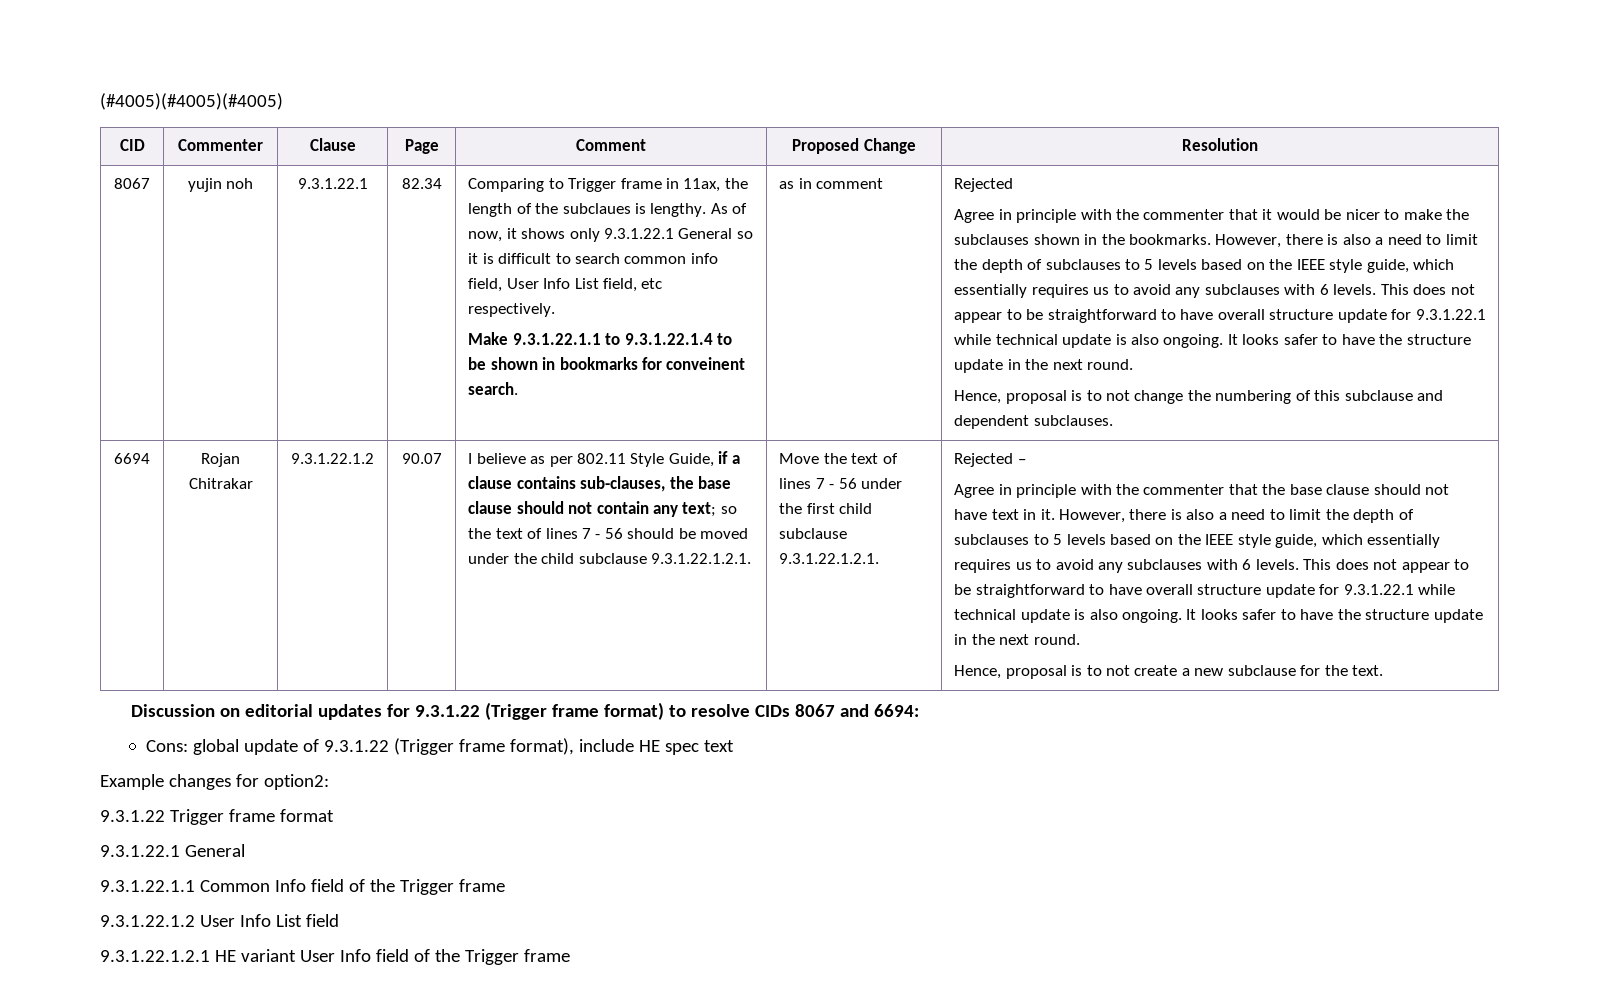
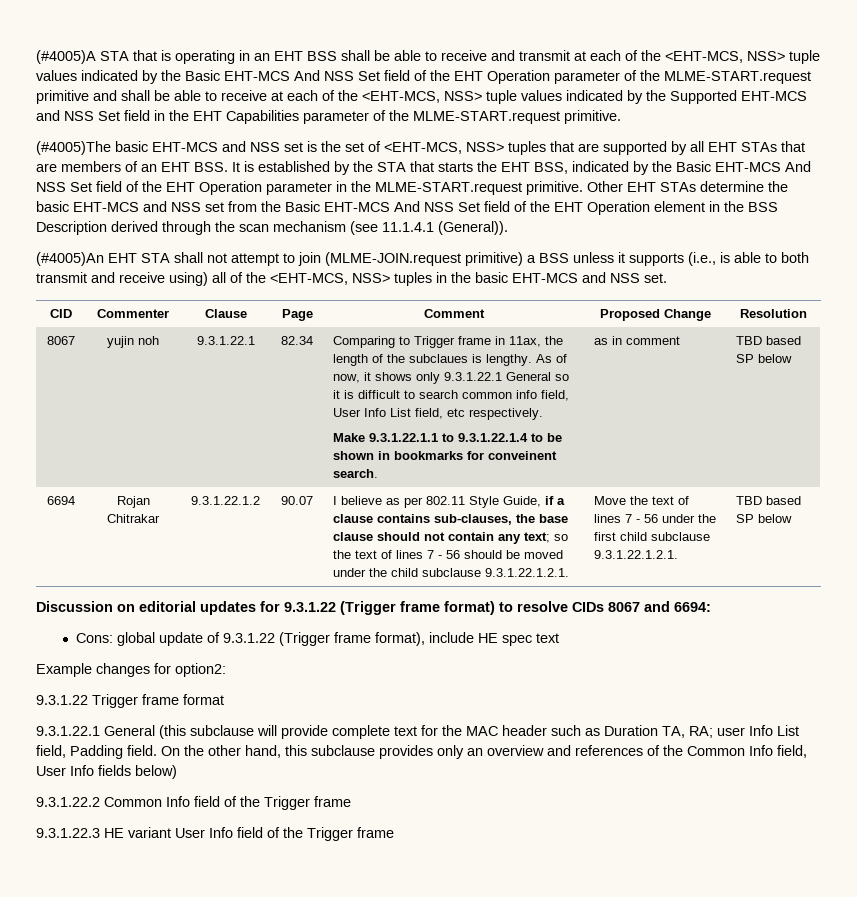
[100,93,283,110] (#4005)(#4005)(#4005) -> [36,50,820,64] [36,70,811,84] [36,90,807,104] [36,110,621,124] [36,141,805,155] [36,161,811,175] [36,181,788,195] [36,201,778,215] [36,221,508,235] [36,252,809,266] [36,272,667,286] (#4005)A STA that is operating in an EHT BSS shall be able to receive and transmit at each of the <EHT-MCS, NSS> tuple values indicated by the Basic EHT-MCS And NSS Set field of the EHT Operation parameter of the MLME-START.request primitive and shall be able to receive at each of the <EHT-MCS, NSS> tuple values indicated by the Supported EHT-MCS and NSS Set field in the EHT Capabilities parameter of the MLME-START.request primitive. // (#4005)The basic EHT-MCS and NSS set is the set of <EHT-MCS, NSS> tuples that are supported by all EHT STAs that are members of an EHT BSS. It is established by the STA that starts the EHT BSS, indicated by the Basic EHT-MCS And NSS Set field of the EHT Operation parameter in the MLME-START.request primitive. Other EHT STAs determine the basic EHT-MCS and NSS set from the Basic EHT-MCS And NSS Set field of the EHT Operation element in the BSS Description derived through the scan mechanism (see 11.1.4.1 (General)). // (#4005)An EHT STA shall not attempt to join (MLME-JOIN.request primitive) a BSS unless it supports (i.e., is able to both transmit and receive using) all of the <EHT-MCS, NSS> tuples in the basic EHT-MCS and NSS set.
[954,178,1014,192] [954,209,1470,223] [954,234,1478,248] [954,259,1455,273] [954,284,1475,298] [954,309,1486,323] [954,334,1471,348] [954,359,1133,373] [954,390,1444,404] [954,415,1113,429] Rejected // Agree in principle with the commenter that it would be nicer to make the subclauses shown in the bookmarks. However, there is also a need to limit the depth of subclauses to 5 levels based on the IEEE style guide, which essentially requires us to avoid any subclauses with 6 levels. This does not appear to be straightforward to have overall structure update for 9.3.1.22.1 while technical update is also ongoing. It looks safer to have the structure update in the next round. // Hence, proposal is to not change the numbering of this subclause and dependent subclauses. -> [736,336,802,345] [736,354,793,363] TBD based SP below
[954,453,1026,467] [954,484,1450,498] [954,509,1414,523] [954,534,1441,548] [954,559,1470,573] [954,584,1456,598] [954,609,1483,623] [954,634,1080,645] [954,665,1384,679] Rejected – // Agree in principle with the commenter that the base clause should not have text in it. However, there is also a need to limit the depth of subclauses to 5 levels based on the IEEE style guide, which essentially requires us to avoid any subclauses with 6 levels. This does not appear to be straightforward to have overall structure update for 9.3.1.22.1 while technical update is also ongoing. It looks safer to have the structure update in the next round. // Hence, proposal is to not create a new subclause for the text. -> [736,496,802,505] [736,514,793,523] TBD based SP below
[100,880,195,892] // 9.3.1.22.1.1 -> [159,725,799,739] [36,745,807,759] [36,765,177,779] [36,797,100,807] (this subclause will provide complete text for the MAC header such as Duration TA, RA; user Info List field, Padding field. On the other hand, this subclause provides only an overview and references of the Common Info field, User Info fields below) // 9.3.1.22.2
[100,914,339,927] [100,950,210,962] 9.3.1.22.1.2 User Info List field // 9.3.1.22.1.2.1 -> [36,828,100,838] 9.3.1.22.3

